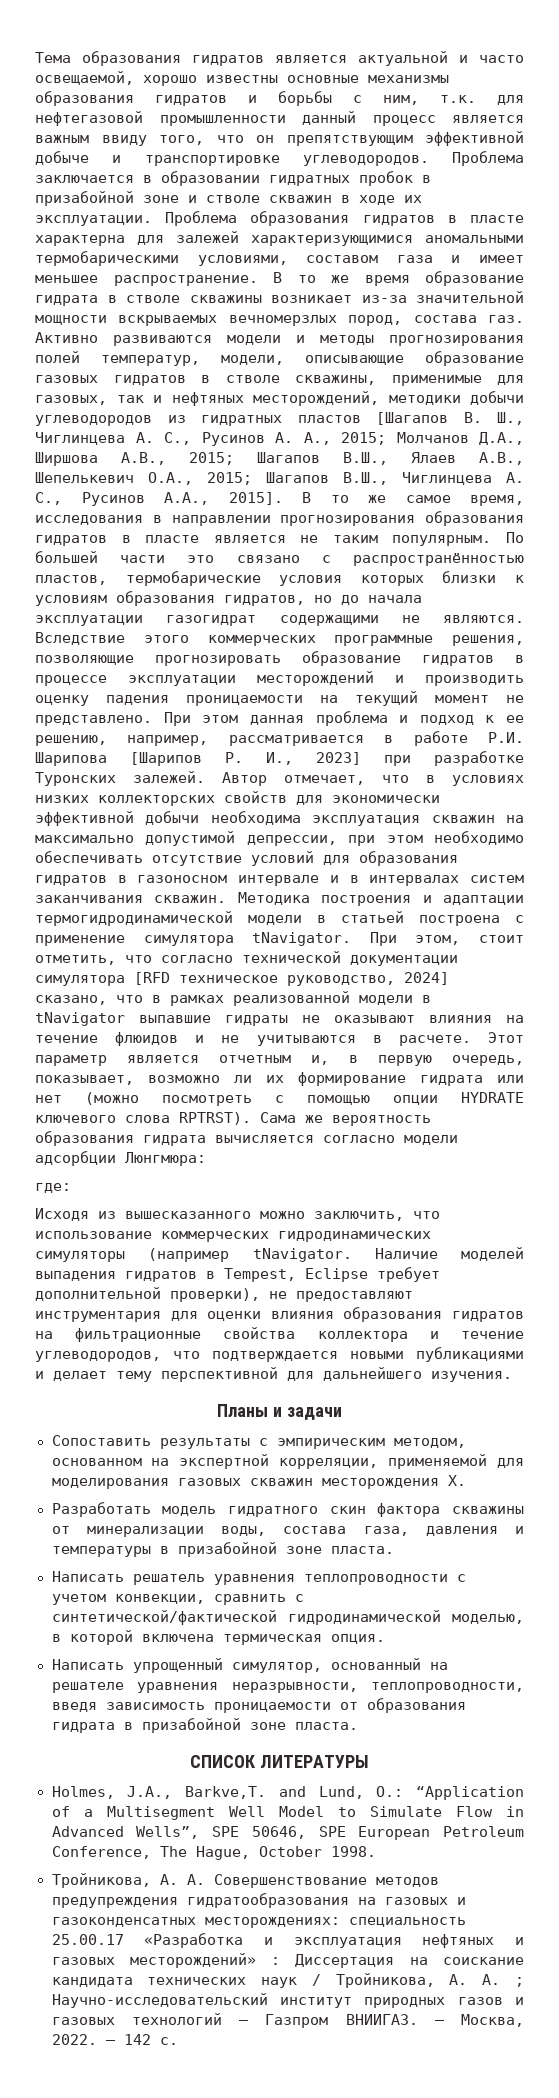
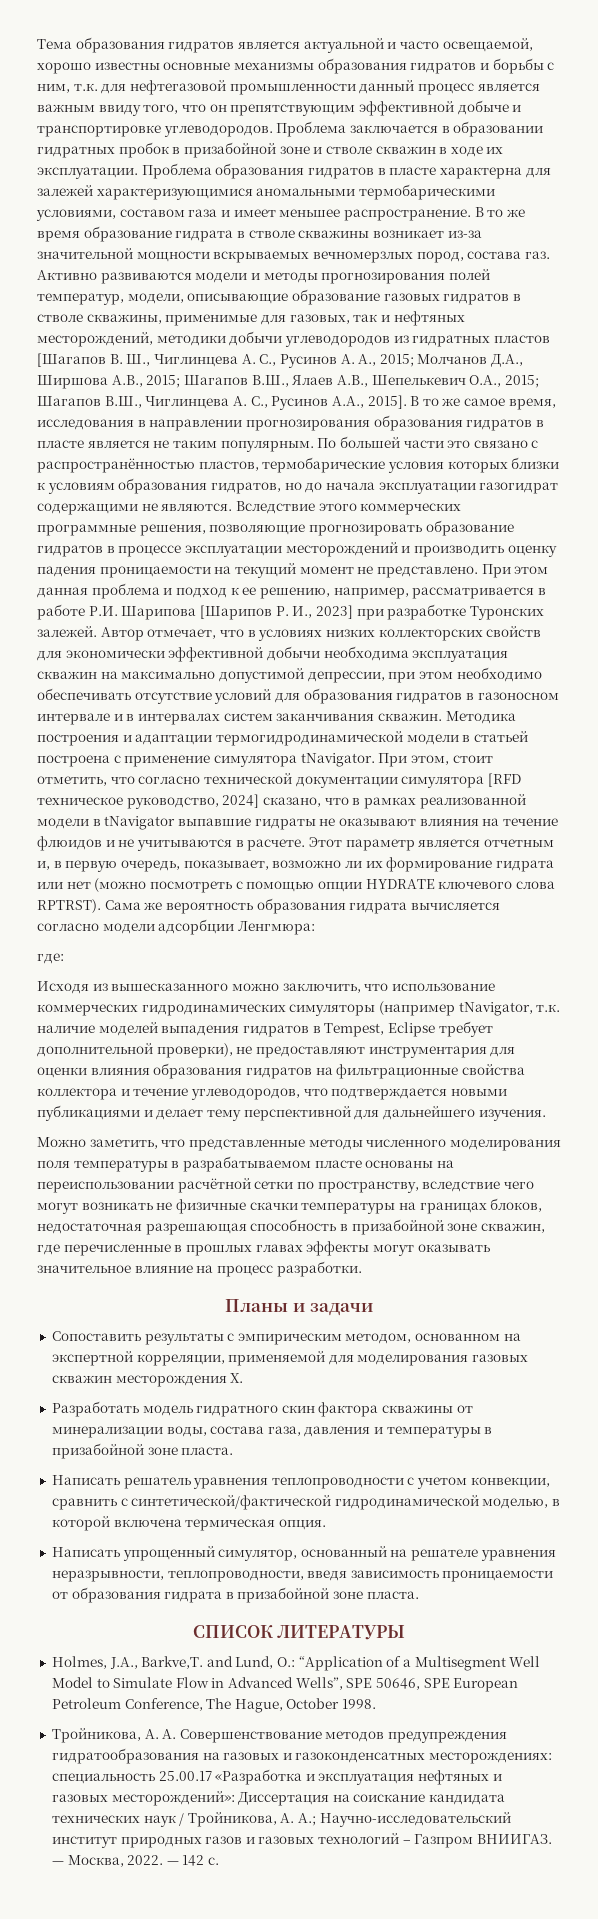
[125,1152,206,1166] Люнгмюра: -> [237,921,315,935] Ленгмюра:
[252,1248,438,1262] tNavigator. Наличие -> [458,1002,561,1016] [37,1025,95,1033] tNavigator, т.к. наличие
(512, 1376) none -> [37,1137,561,1151] [37,1156,454,1172] [37,1178,534,1193] [37,1198,543,1214] [37,1219,545,1235] [37,1241,490,1256] [37,1261,362,1277] // Можно заметить, что представленные методы численного моделирования поля температуры в разрабатываемом пласте основаны на переиспользовании расчётной сетки по пространству, вследствие чего могут возникать не физичные скачки температуры на границах блоков, недостаточная разрешающая способность в призабойной зоне скважин, где перечисленные в прошлых главах эффекты могут оказывать значительное влияние на процесс разработки.
[129,1953,281,1968] месторождений» : -> [111,1791,235,1806] месторождений»:
[482,1974,524,1987] А. ; -> [298,1813,317,1826] А.;

